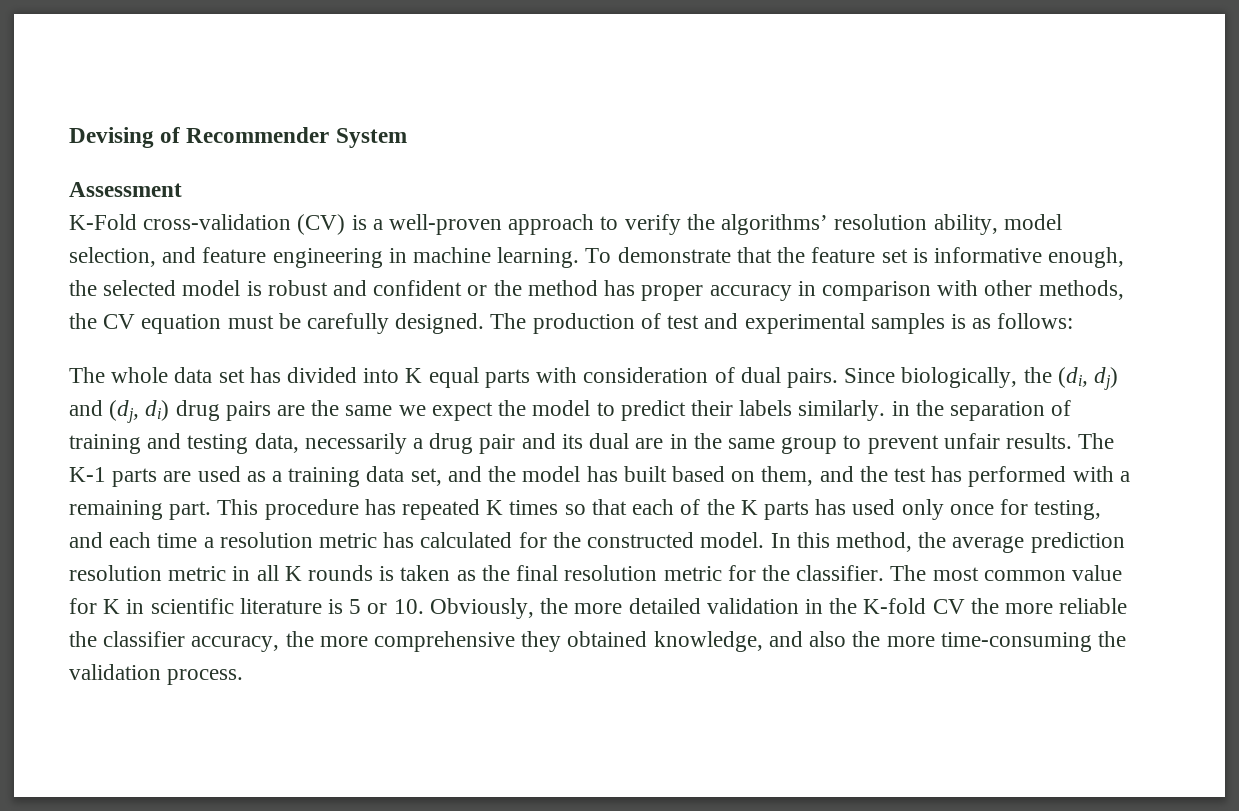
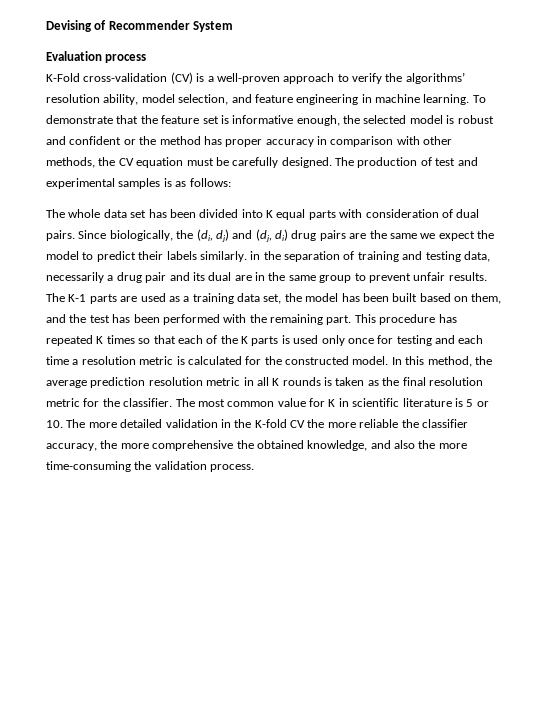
[69,182,182,197] Assessment -> [46,51,147,63] Evaluation process
(281, 375) none -> [169,209,196,218] been
[447,466,482,482] and -> (282, 299) none
(618, 474) none -> [362,293,389,302] been
(963, 474) none -> [133,314,160,323] been
[1119,471,1130,482] a -> [249,314,267,323] the
[815,499,847,515] has -> [281,335,290,344] is
[1034,500,1102,520] testing, -> [396,335,432,346] testing
[383,532,415,548] has -> [176,356,185,365] is
[429,598,569,619] Obviously, the -> [66,419,86,428] The
[521,631,562,652] they -> [236,440,254,449] the

